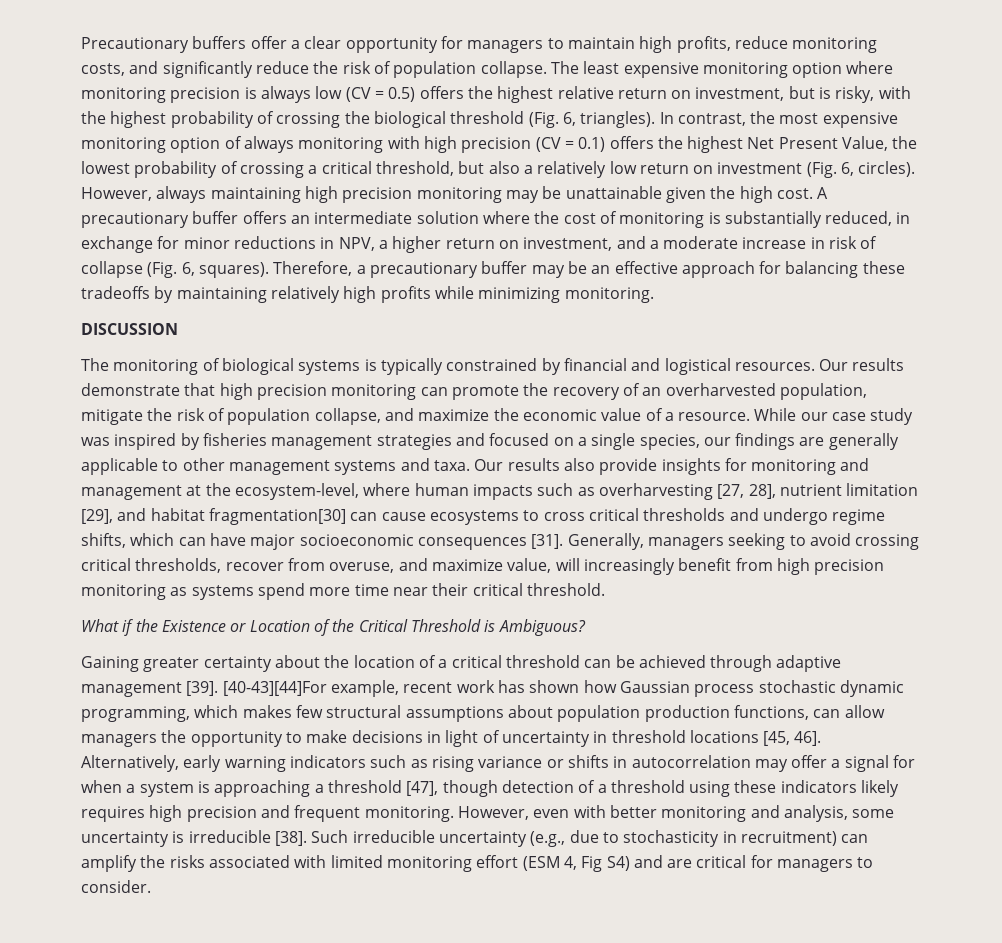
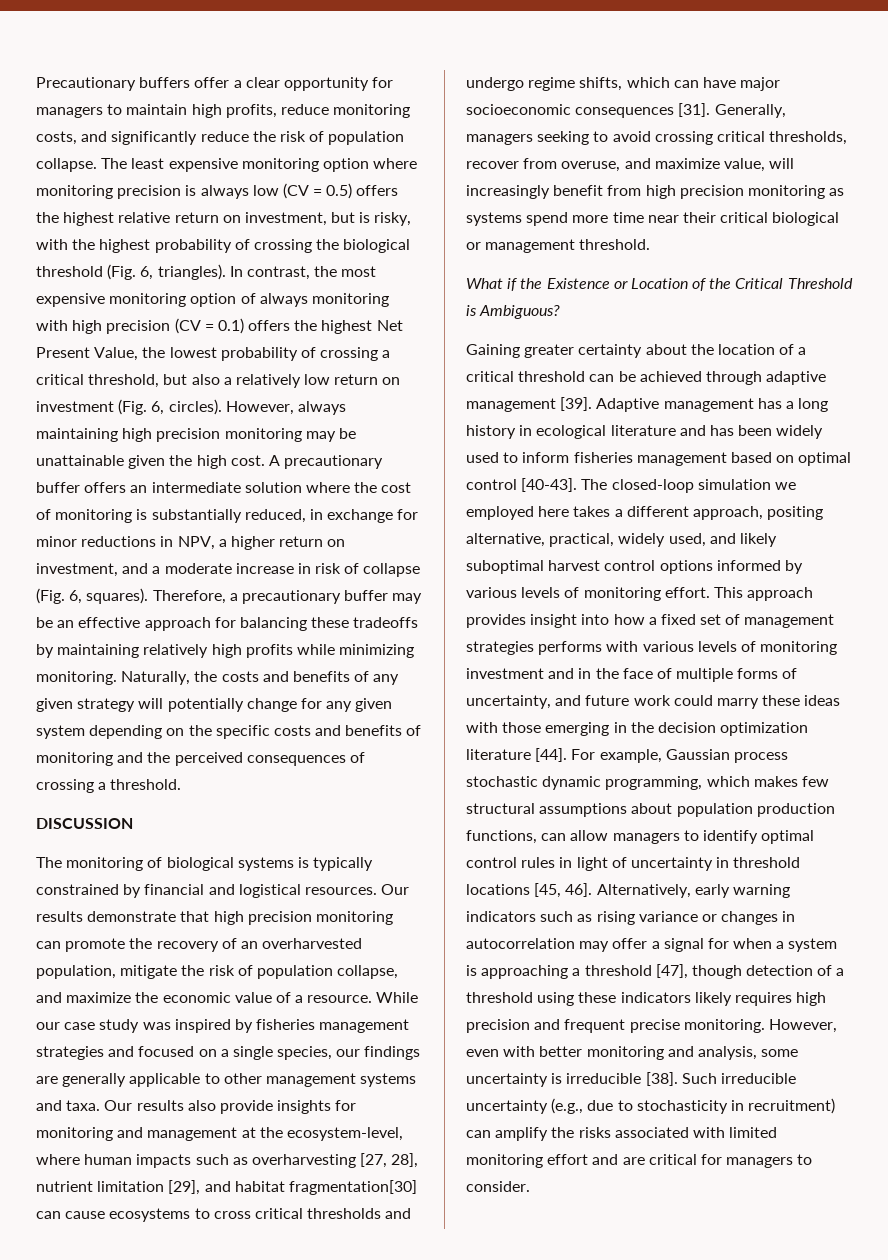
(654, 295) none -> [121,671,400,685] [36,698,393,712] [36,725,422,739] [36,752,365,766] [36,779,182,793] Naturally, the costs and benefits of any given strategy will potentially change for any given system depending on the specific costs and benefits of monitoring and the perceived consequences of crossing a threshold.
(523, 589) none -> [772,212,840,226] [466,239,576,253] biological or management
[222,680,617,697] [40-43][44]For example, recent work has shown how -> [596,398,829,412] [466,425,824,439] [466,452,852,466] [466,478,796,493] [466,506,824,520] [466,533,777,547] [466,560,803,574] [466,587,814,601] [466,614,835,628] [466,641,838,655] [466,668,798,682] [466,695,841,709] [466,722,809,736] [466,748,662,763] Adaptive management has a long history in ecological literature and has been widely used to inform fisheries management based on optimal control [40-43]. The closed-loop simulation we employed here takes a different approach, positing alternative, practical, widely used, and likely suboptimal harvest control options informed by various levels of monitoring effort. This approach provides insight into how a fixed set of management strategies performs with various levels of monitoring investment and in the face of multiple forms of uncertainty, and future work could marry these ideas with those emerging in the decision optimization literature [44]. For example,
[161,730,423,747] the opportunity to make decisions -> [683,830,815,844] [466,857,556,868] to identify optimal control rules
[567,755,609,768] shifts -> [721,911,779,925] changes
(361, 813) none -> [629,1019,680,1033] precise
[522,856,630,872] (ESM 4, Fig S4) -> (589, 1159) none

